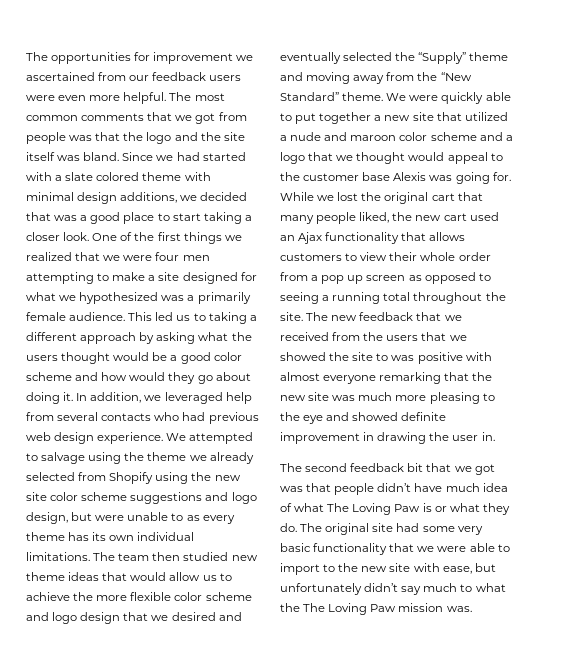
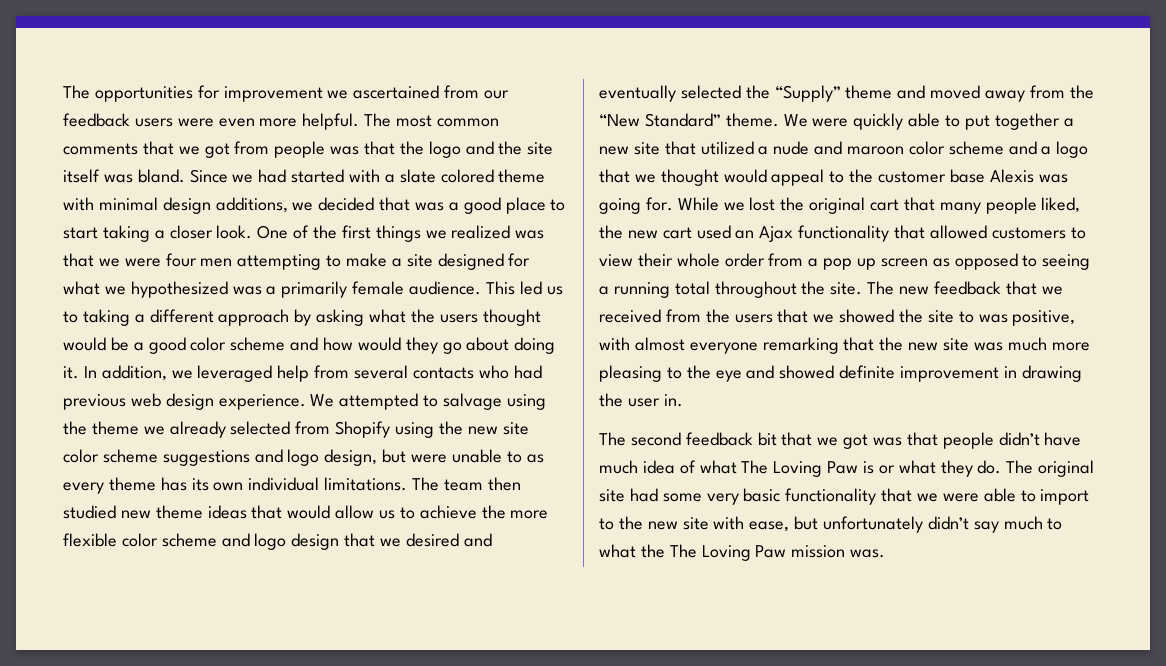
(72, 256) none -> [515,230,545,239] was
[306,72,351,84] moving -> [930,85,981,99] moved
[429,232,466,241] allows -> [929,225,987,239] allowed
[417,352,463,364] positive -> [1012,310,1076,326] positive,

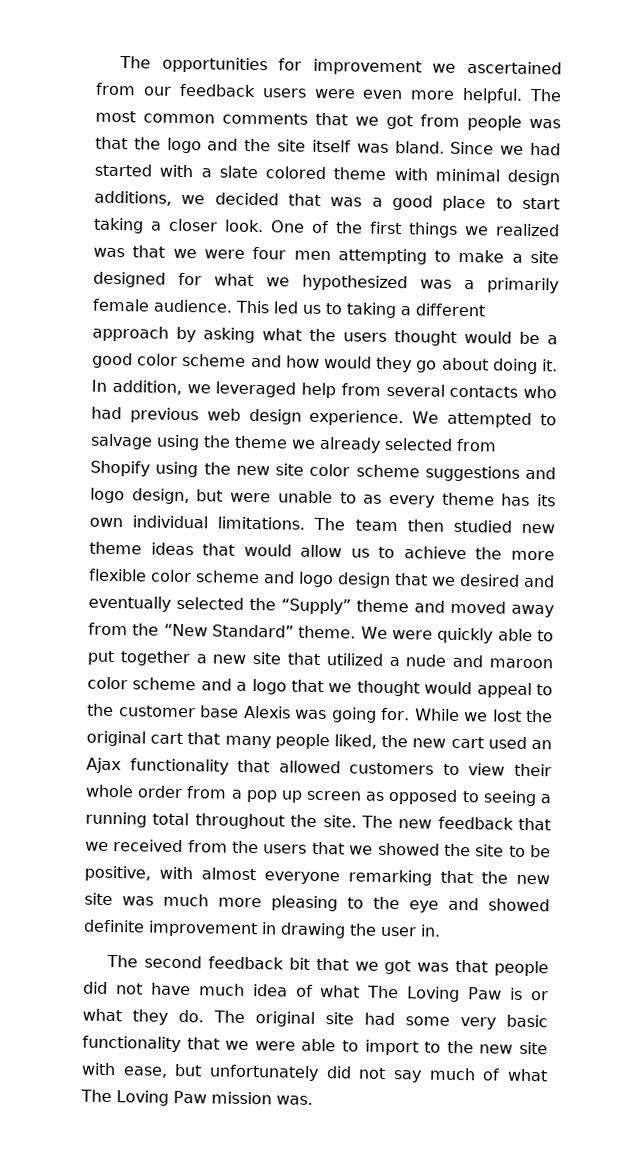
[978,314,1008,323] was -> [530,845,552,858] be
[998,432,1040,446] didn’t -> [83,981,143,995] did not
[927,516,1063,533] [599,544,665,558] didn’t say much to what the -> [325,1066,548,1083] did not say much of what

